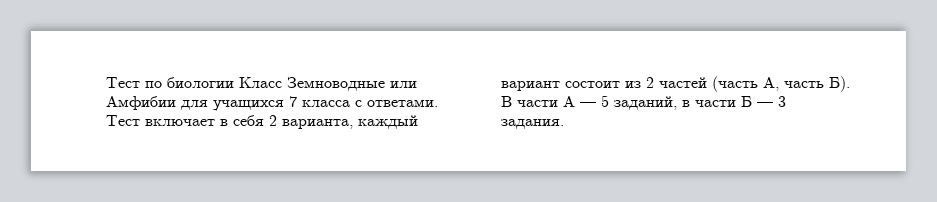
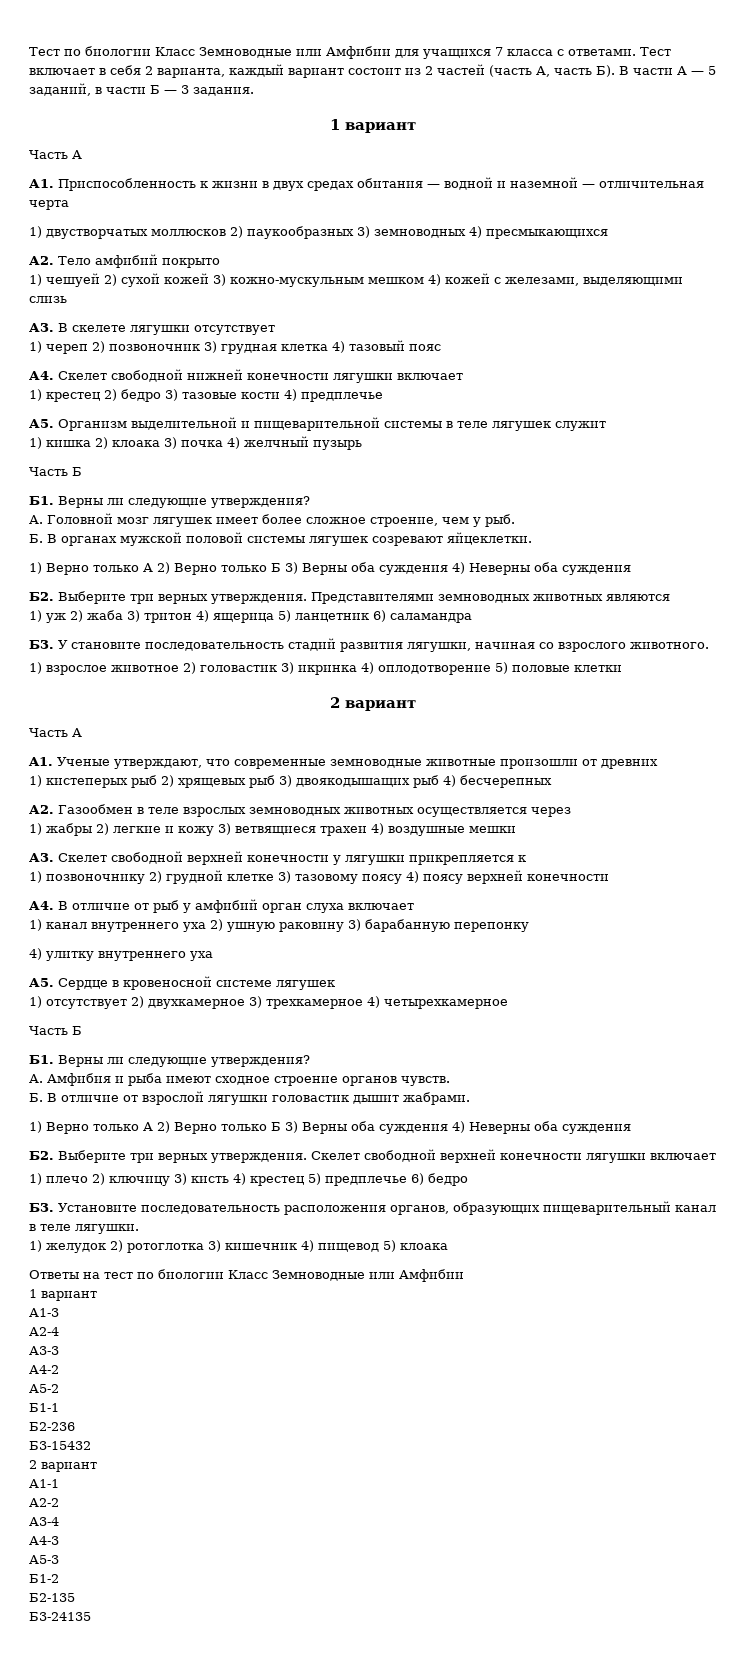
(564, 124) none -> [329,119,416,133] [29,150,82,159] [29,177,704,191] [29,200,69,210] [29,226,608,239] [29,254,220,268] [29,273,683,287] [29,296,67,303] [29,323,275,335] [29,340,441,354] [29,369,463,383] [29,389,383,402] [29,417,606,431] [29,436,362,450] [29,467,82,476] [29,496,310,508] [29,513,515,527] [29,532,532,546] [29,562,631,575] [29,591,670,604] [29,610,472,623] [29,638,709,652] [29,662,622,675] [329,697,416,711] [29,728,82,737] [28,757,658,769] [29,775,552,788] [29,804,571,817] [29,823,516,836] [29,851,526,865] [29,870,609,884] [29,899,414,913] [29,919,529,932] [29,948,213,961] [29,976,335,990] [29,996,508,1009] [29,1026,82,1035] [29,1055,310,1067] [29,1073,450,1086] [29,1091,470,1105] [29,1121,631,1134] [29,1149,716,1163] [29,1173,468,1186] [29,1201,716,1215] [29,1224,139,1234] [29,1240,448,1253] [29,1269,464,1282] [29,1289,97,1301] [29,1308,59,1317] [29,1327,59,1336] [29,1346,59,1355] [29,1365,59,1374] [29,1384,59,1393] [29,1403,59,1412] [29,1422,75,1431] [29,1441,91,1450] [29,1460,97,1472] [29,1479,59,1488] [29,1498,59,1507] [29,1517,59,1526] [29,1536,59,1545] [29,1555,59,1564] [29,1574,59,1583] [29,1593,75,1602] [29,1612,91,1621] // 1 вариант // Часть А // А1. Приспособленность к жизни в двух средах обитания — водной и наземной — отличительная черта // 1) двустворчатых моллюсков 2) паукообразных 3) земноводных 4) пресмыкающихся // А2. Тело амфибий покрыто // 1) чешуей 2) сухой кожей 3) кожно-мускульным мешком 4) кожей с железами, выделяющими слизь // А3. В скелете лягушки отсутствует // 1) череп 2) позвоночник 3) грудная клетка 4) тазовый пояс // А4. Скелет свободной нижней конечности лягушки включает // 1) крестец 2) бедро 3) тазовые кости 4) предплечье // А5. Организм выделительной и пищеварительной системы в теле лягушек служит // 1) кишка 2) клоака 3) почка 4) желчный пузырь // Часть Б // Б1. Верны ли следующие утверждения? // А. Головной мозг лягушек имеет более сложное строение, чем у рыб. // Б. В органах мужской половой системы лягушек созревают яйцеклетки. // 1) Верно только А 2) Верно только Б 3) Верны оба суждения 4) Неверны оба суждения // Б2. Выберите три верных утверждения. Представителями земноводных животных являются // 1) уж 2) жаба 3) тритон 4) ящерица 5) ланцетник 6) саламандра // Б3. У становите последовательность стадий развития лягушки, начиная со взрослого животного. // 1) взрослое животное 2) головастик 3) икринка 4) оплодотворение 5) половые клетки // 2 вариант // Часть А // A1. Ученые утверждают, что современные земноводные животные произошли от древних // 1) кистеперых рыб 2) хрящевых рыб 3) двоякодышащих рыб 4) бесчерепных // А2. Газообмен в теле взрослых земноводных животных осуществляется через // 1) жабры 2) легкие и кожу 3) ветвящиеся трахеи 4) воздушные мешки // А3. Скелет свободной верхней конечности у лягушки прикрепляется к // 1) позвоночнику 2) грудной клетке 3) тазовому поясу 4) поясу верхней конечности // А4. В отличие от рыб у амфибий орган слуха включает // 1) канал внутреннего уха 2) ушную раковину 3) барабанную перепонку // 4) улитку внутреннего уха // А5. Сердце в кровеносной системе лягушек // 1) отсутствует 2) двухкамерное 3) трехкамерное 4) четырехкамерное // Часть Б // Б1. Верны ли следующие утверждения? // А. Амфибия и рыба имеют сходное строение органов чувств. // Б. В отличие от взрослой лягушки головастик дышит жабрами. // 1) Верно только А 2) Верно только Б 3) Верны оба суждения 4) Неверны оба суждения // Б2. Выберите три верных утверждения. Скелет свободной верхней конечности лягушки включает // 1) плечо 2) ключицу 3) кисть 4) крестец 5) предплечье 6) бедро // Б3. Установите последовательность расположения органов, образующих пищеварительный канал в теле лягушки. // 1) желудок 2) ротоглотка 3) кишечник 4) пищевод 5) клоака // Ответы на тест по биологии Класс Земноводные или Амфибии // 1 вариант // А1-3 // А2-4 // А3-3 // А4-2 // А5-2 // Б1-1 // Б2-236 // Б3-15432 // 2 вариант // А1-1 // А2-2 // А3-4 // А4-3 // А5-3 // Б1-2 // Б2-135 // Б3-24135

